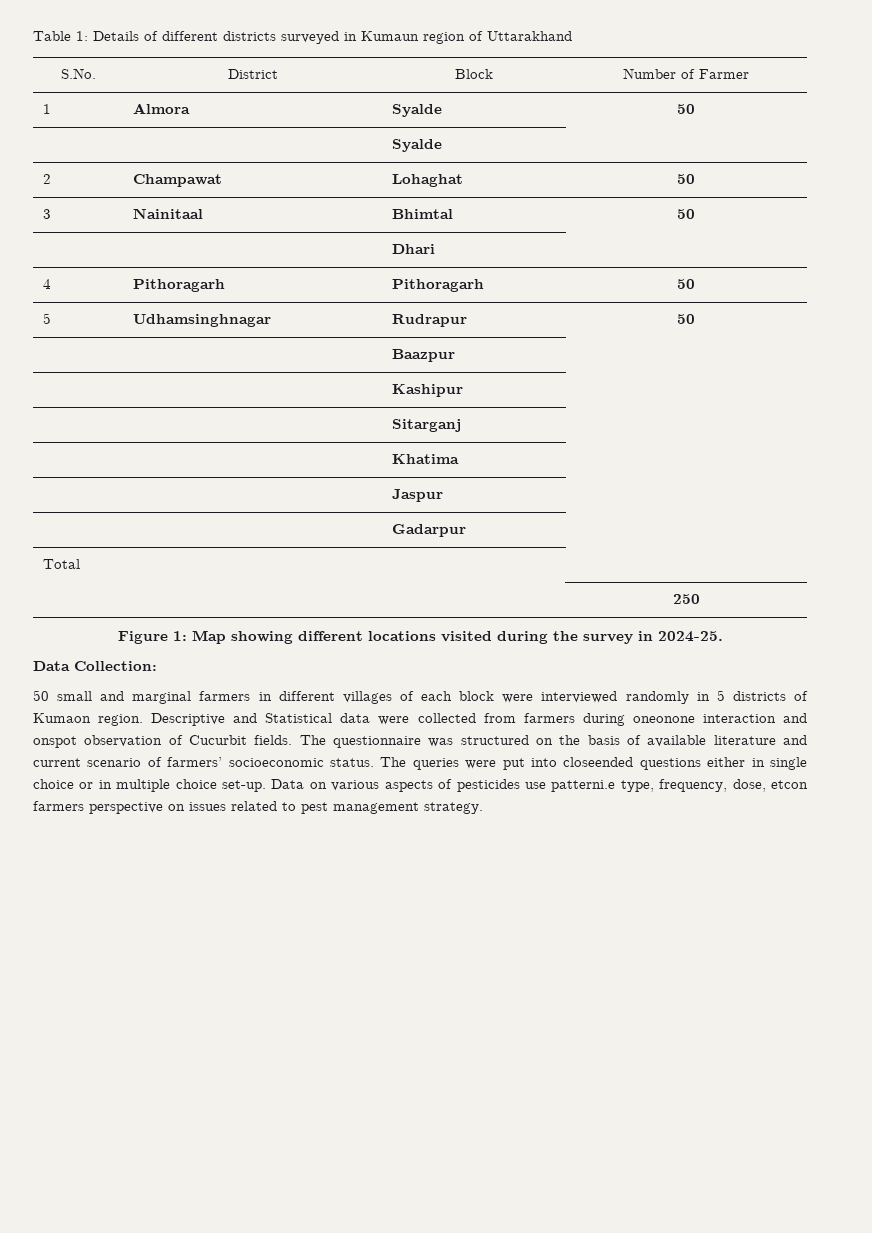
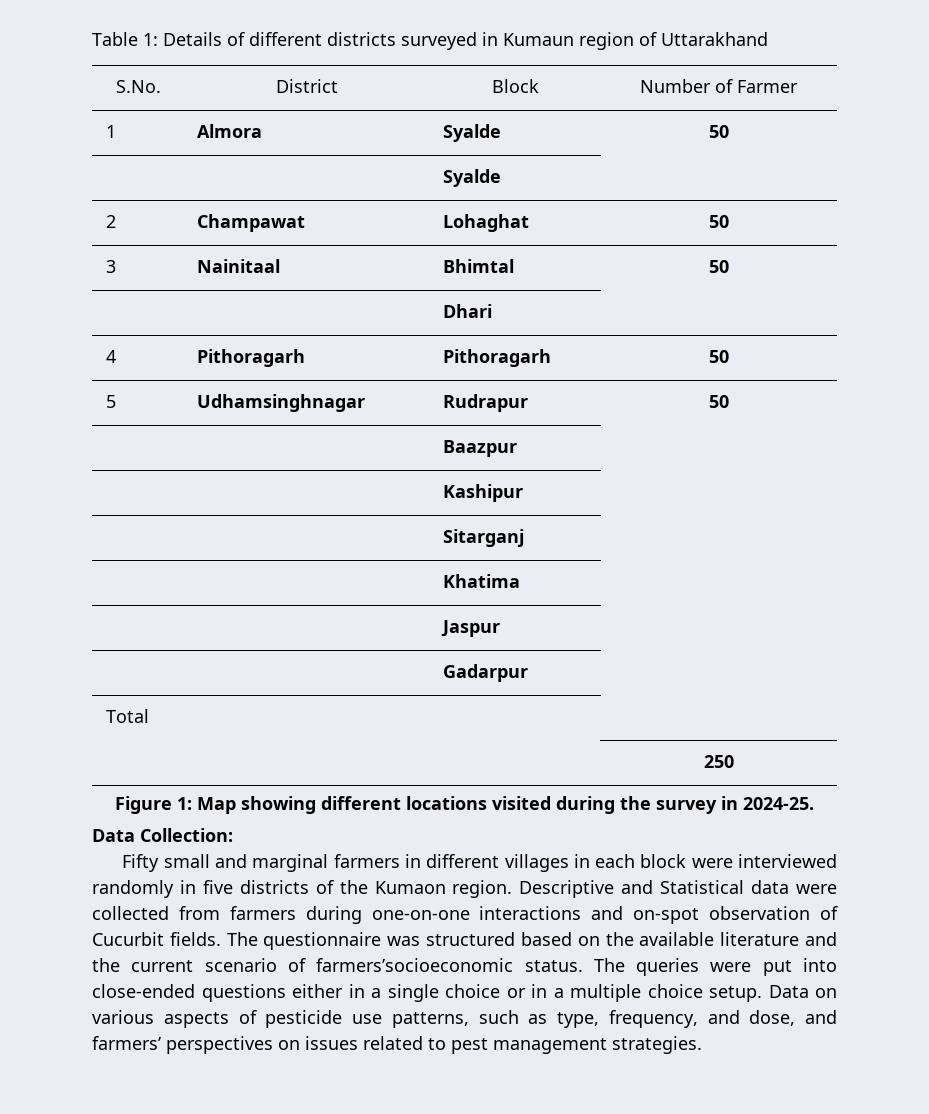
[33,690,49,701] 50 -> [122,854,160,872] Fifty
[399,691,414,701] of -> [573,854,590,868] in
[716,690,725,701] 5 -> [202,880,233,894] five
(809, 696) none -> [339,880,368,894] the
[632,713,808,723] [33,736,77,748] oneonone interaction and onspot -> [371,906,700,924] one-on-one interactions and on-spot
(529, 740) none -> [520,932,572,946] based
[587,735,642,745] basis of -> (634, 939) none
(808, 740) none -> [92,958,120,972] the
[167,757,324,767] farmers’ socioeconomic -> [316,958,514,972] farmers’socioeconomic
[563,757,634,767] closeended -> [92,984,195,998] close-ended
(765, 762) none -> [371,988,381,998] a
(112, 784) none -> [553,988,564,998] a
[222,780,267,792] set-up. -> [709,986,762,1002] setup.
[456,779,808,792] [33,801,163,814] pesticides use patterni.e type, frequency, dose, etcon farmers perspective -> [265,1010,837,1028] [92,1036,273,1054] pesticide use patterns, such as type, frequency, and dose, and farmers’ perspectives
[424,802,483,814] strategy. -> [612,1036,702,1054] strategies.

